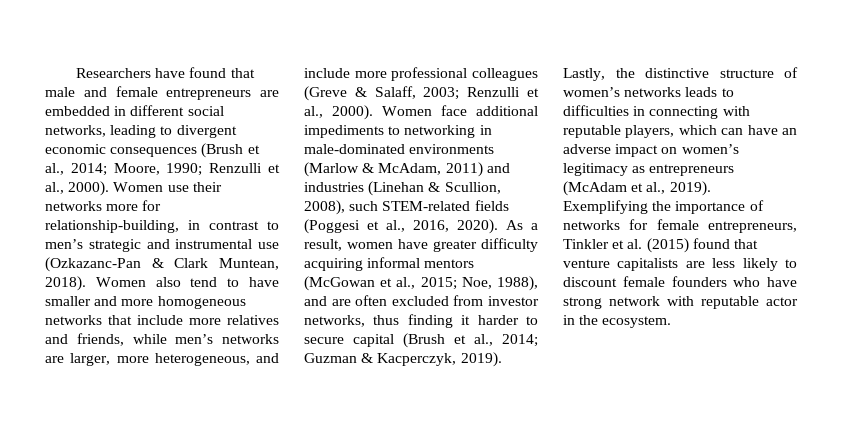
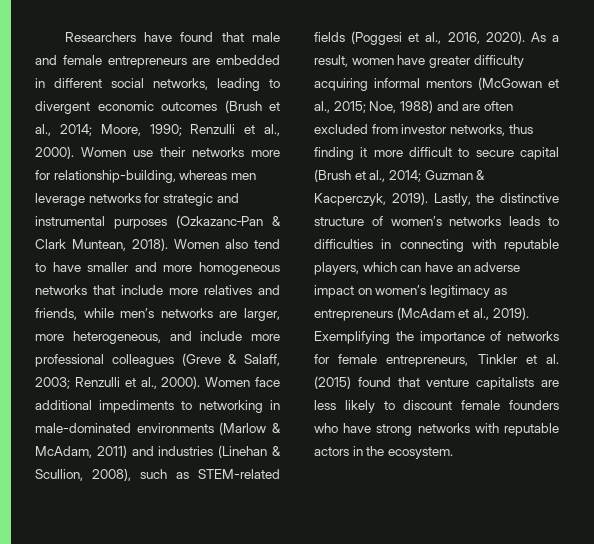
[110,147,198,157] consequences -> [161,102,217,111] outcomes
[188,220,279,230] [45,239,83,249] in contrast to men’s -> [179,170,256,180] [35,193,161,206] whereas men leverage networks for
[258,242,279,249] use -> [114,219,167,229] purposes
(379, 206) none -> [176,472,189,479] as
[497,276,538,291] 1988), -> [399,100,433,113] 1988)
[477,315,519,325] harder -> [373,147,452,157] more difficult
[609,296,798,309] network with reputable actor -> [417,423,559,436] [314,447,349,456] networks with reputable actors

